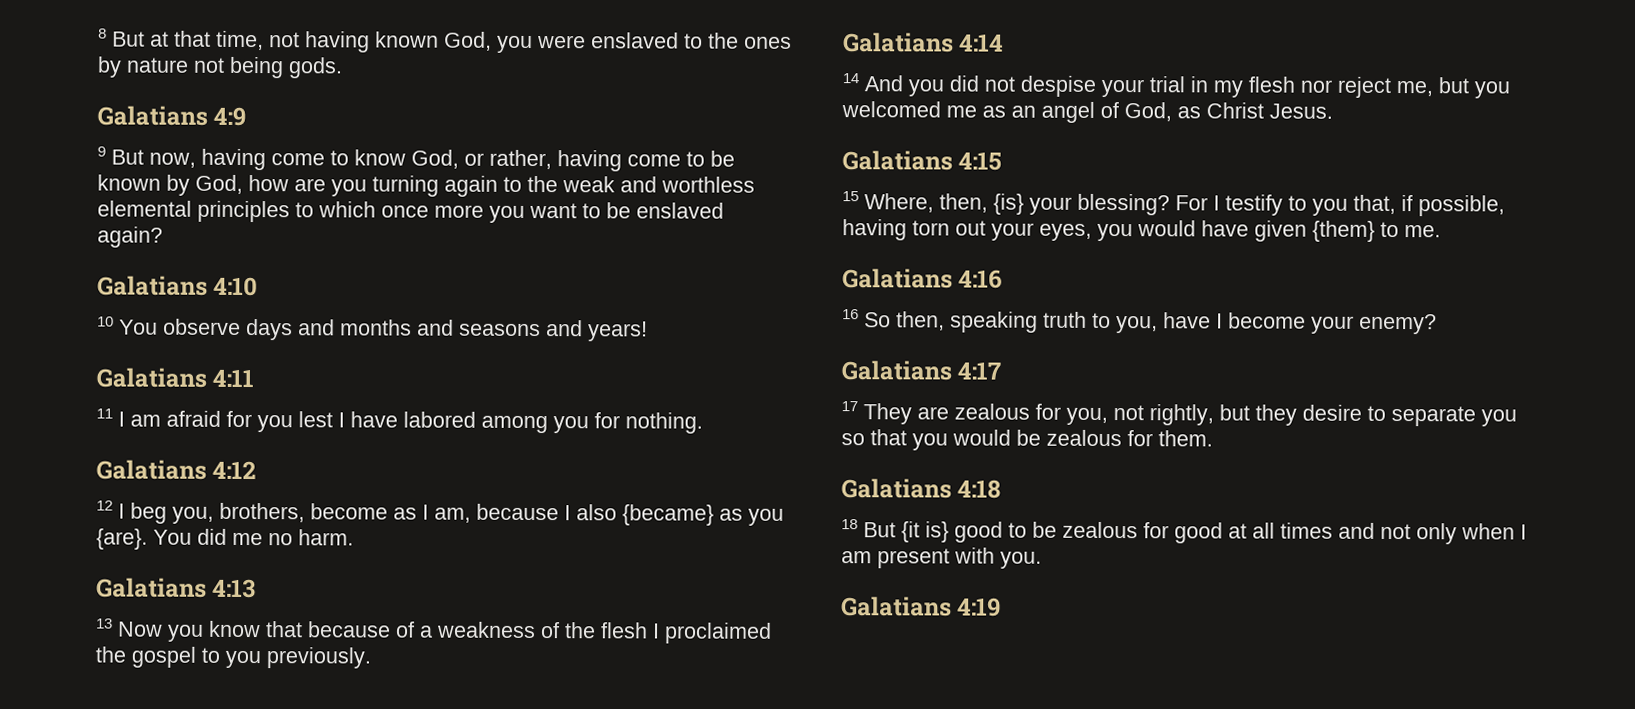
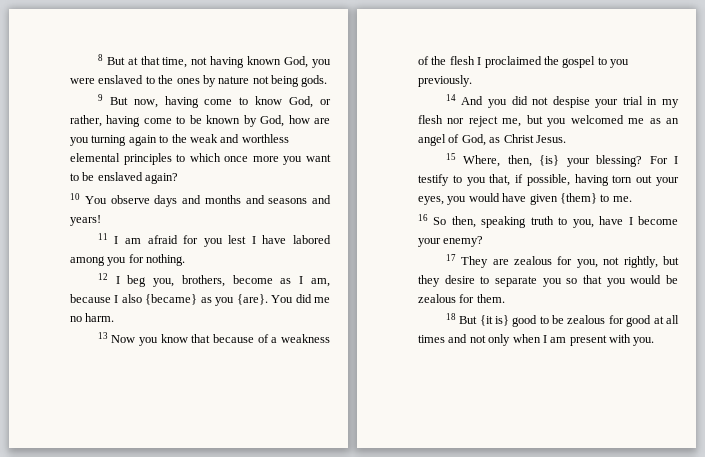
[97,105,247,127] // Galatians 4:9 -> (328, 81) none
[97,275,259,297] // Galatians 4:10 -> (179, 178) none
[96,367,255,388] // Galatians 4:11 -> (101, 220) none
[96,459,257,480] // Galatians 4:12 -> (186, 260) none
[96,577,257,599] // Galatians 4:13 -> (115, 317) none
[843,32,1005,53] // Galatians 4:14 -> (472, 81) none
[842,150,1003,171] // Galatians 4:15 -> (566, 139) none
[842,268,1003,289] // Galatians 4:16 -> (632, 199) none
[841,360,1002,381] // Galatians 4:17 -> (484, 241) none
[841,478,1002,499] // Galatians 4:18 -> (505, 298) none
[841,596,1002,617] // Galatians 4:19 -> (655, 341) none

